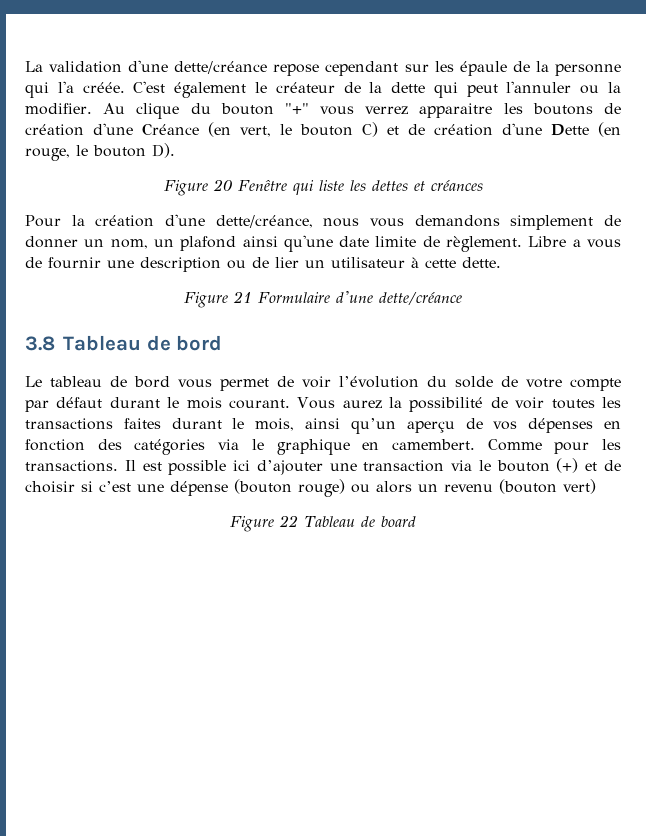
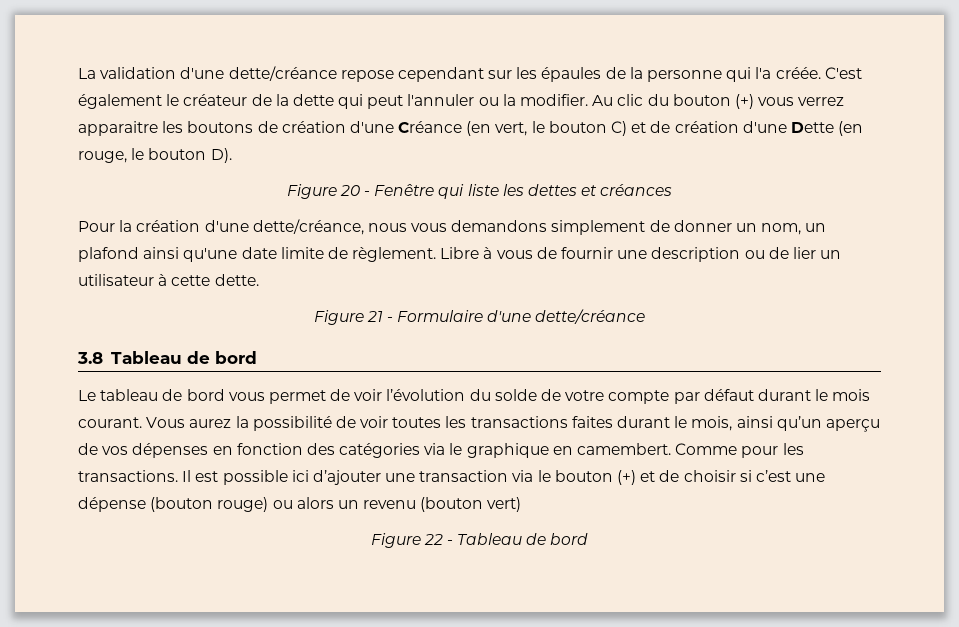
[459,61,507,76] épaule -> [541,67,602,82] épaules
[136,103,180,119] clique -> [617,94,644,106] clic
[284,103,309,114] "+" -> [734,94,754,109] (+)
(232, 185) none -> [364,191,371,196] -
[572,239,581,247] a -> [483,247,493,259] à
(252, 297) none -> [386,317,393,322] -
[304,516,416,527] Tableau de board -> [446,533,589,545] - Tableau de bord

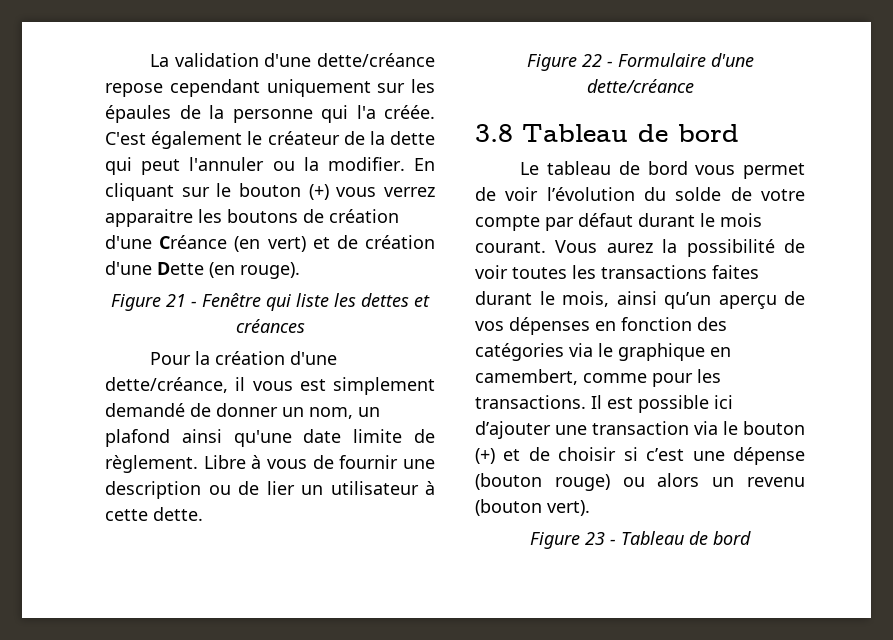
(484, 74) none -> [266,79,371,97] uniquement
[592,94,669,106] Au clic du -> [414,158,435,171] [105,183,232,201] En cliquant sur le
[495,121,628,136] vert, le bouton C) -> [267,236,306,252] vert)
[78,148,232,163] [286,184,360,199] rouge, le bouton D). // Figure 20 -> [240,262,300,279] [111,294,186,311] rouge). // Figure 21
[367,220,646,235] nous vous demandons simplement -> [235,377,435,395] [105,403,185,417] il vous est simplement demandé
[366,311,383,322] 21 -> [581,54,602,67] 22
[577,443,738,455] camembert. Comme -> [475,369,647,385] camembert, comme
[487,497,522,512] [370,533,443,548] vert) // Figure 22 -> [547,500,590,516] [530,532,605,549] vert). // Figure 23

